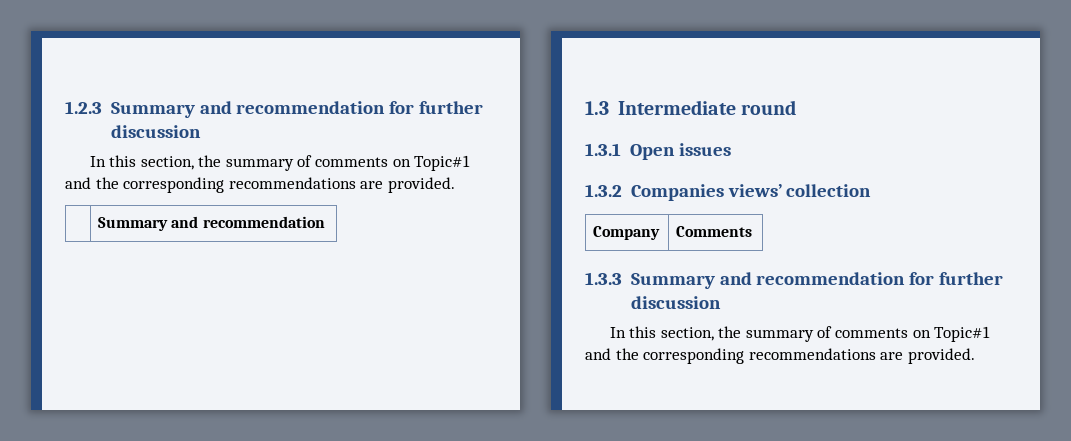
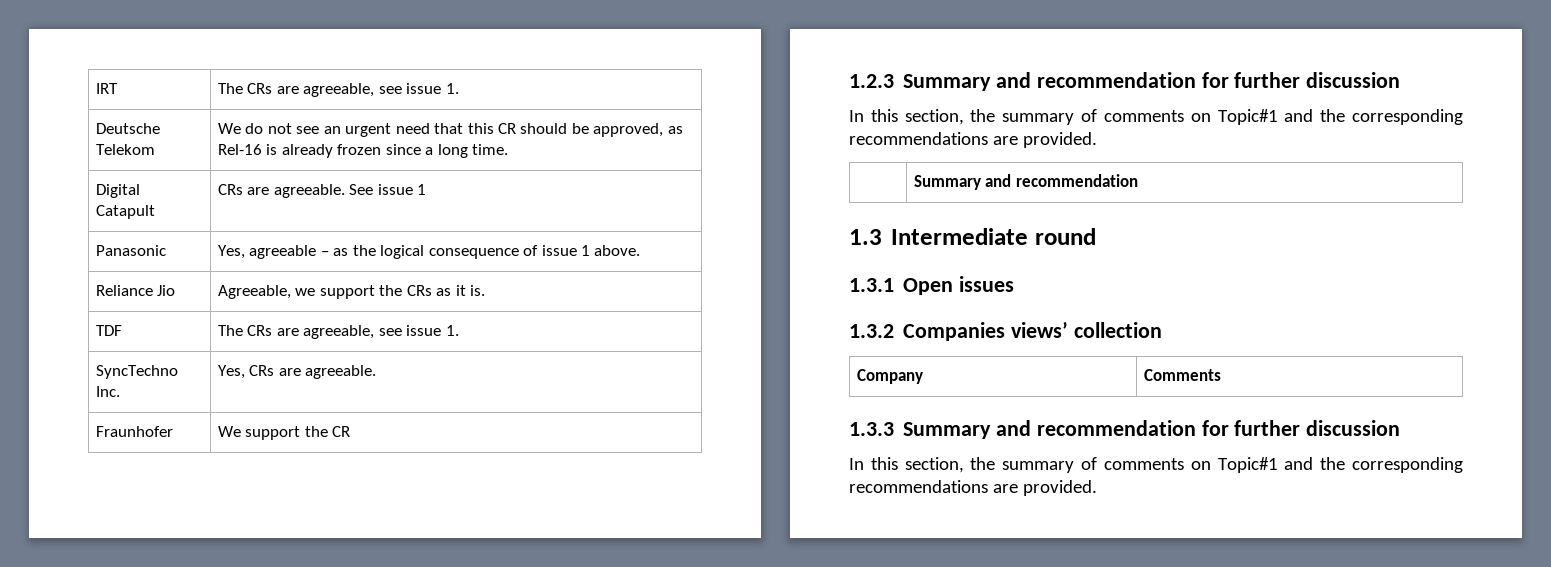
(65, 107) none -> [95,83,118,94] [217,83,459,97] [95,123,160,134] [95,144,155,155] [217,123,683,137] [217,144,509,158] [95,184,140,198] [95,205,155,219] [217,184,427,198] [95,245,166,256] [217,245,641,259] [95,285,176,296] [217,285,486,299] [95,325,122,336] [217,325,459,339] [95,365,178,379] [95,386,120,397] [217,365,377,379] [95,426,173,437] [217,426,351,440] IRT | The CRs are agreeable, see issue 1. // Deutsche Telekom | We do not see an urgent need that this CR should be approved, as Rel-16 is already frozen since a long time. // Digital Catapult | CRs are agreeable. See issue 1 // Panasonic | Yes, agreeable – as the logical consequence of issue 1 above. // Reliance Jio | Agreeable, we support the CRs as it is. // TDF | The CRs are agreeable, see issue 1. // SyncTechno Inc. | Yes, CRs are agreeable. // Fraunhofer | We support the CR //

